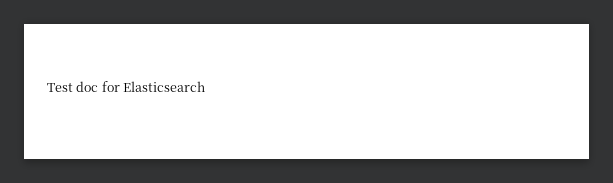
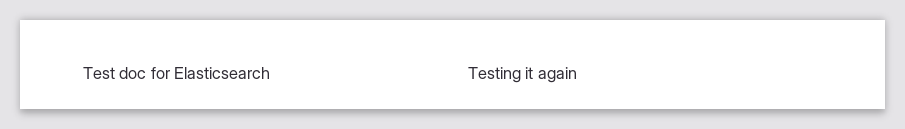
(206, 86) none -> [468,67,577,83] // Testing it again

